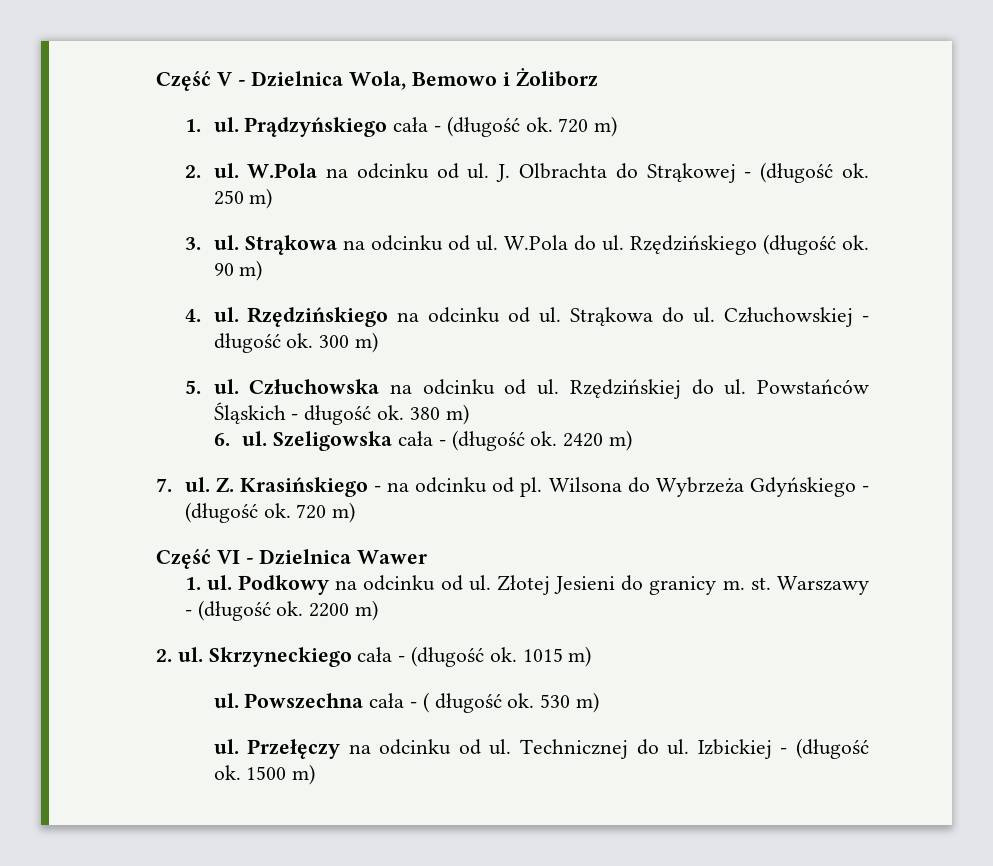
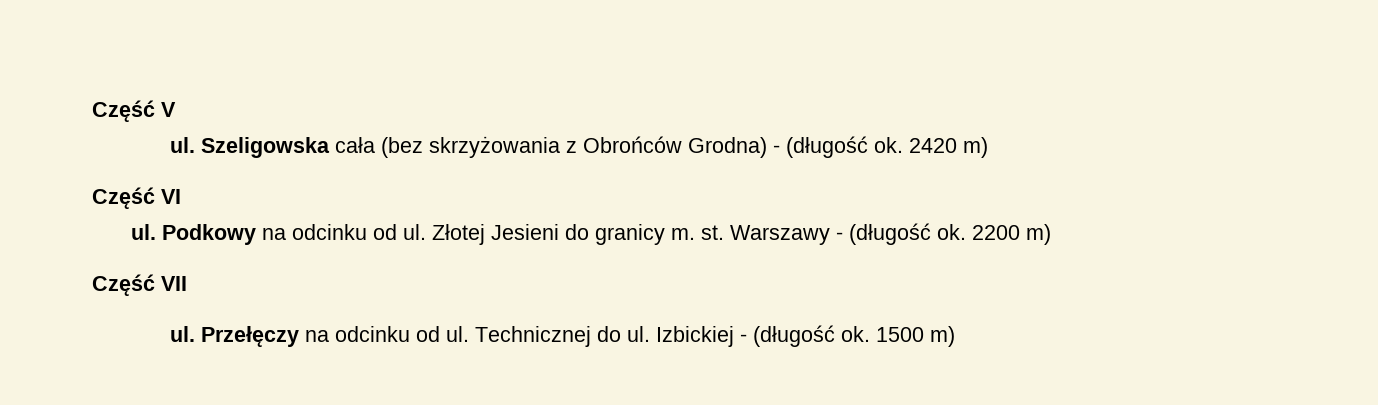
[237,68,598,90] [184,116,618,137] [184,162,869,183] [213,188,273,209] [184,234,869,255] [213,260,263,281] [184,307,869,327] [213,332,378,353] [184,379,869,399] [213,402,469,425] [213,431,433,451] - Dzielnica Wola, Bemowo i Żoliborz // 1. ul. Prądzyńskiego cała - (długość ok. 720 m) // 2. ul. W.Pola na odcinku od ul. J. Olbrachta do Strąkowej - (długość ok. 250 m) // 3. ul. Strąkowa na odcinku od ul. W.Pola do ul. Rzędzińskiego (długość ok. 90 m) // 4. ul. Rzędzińskiego na odcinku od ul. Strąkowa do ul. Człuchowskiej - długość ok. 300 m) // 5. ul. Człuchowska na odcinku od ul. Rzędzińskiej do ul. Powstańców Śląskich - długość ok. 380 m) // 6. ul. Szeligowska cała -> [169,136,767,158] // ul. Szeligowska cała (bez skrzyżowania z Obrońców Grodna)
[156,477,869,497] [184,502,356,523] [156,549,428,569] [184,577,201,590] 7. ul. Z. Krasińskiego - na odcinku od pl. Wilsona do Wybrzeża Gdyńskiego - (długość ok. 720 m) // Część VI - Dzielnica Wawer // 1. -> [92,187,181,209] Część VI //
[156,646,592,667] [213,692,599,713] 2. ul. Skrzyneckiego cała - (długość ok. 1015 m) // ul. Powszechna cała - ( długość ok. 530 m) -> [92,274,187,296] Część VII

